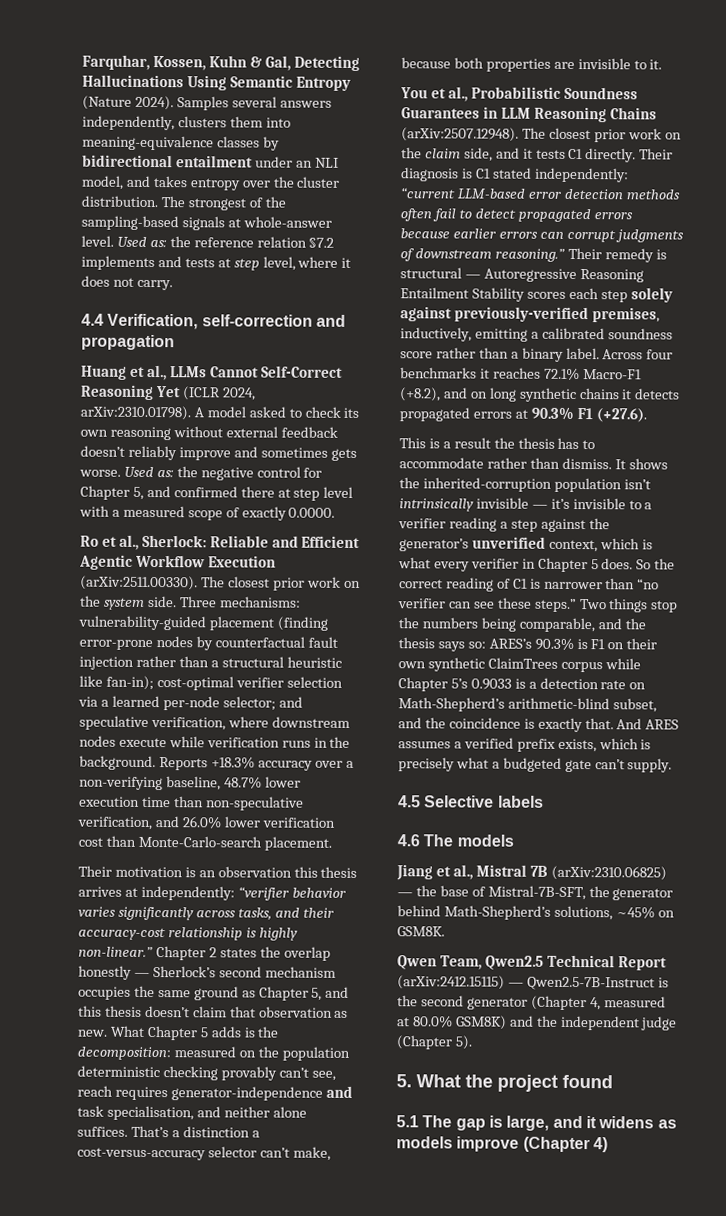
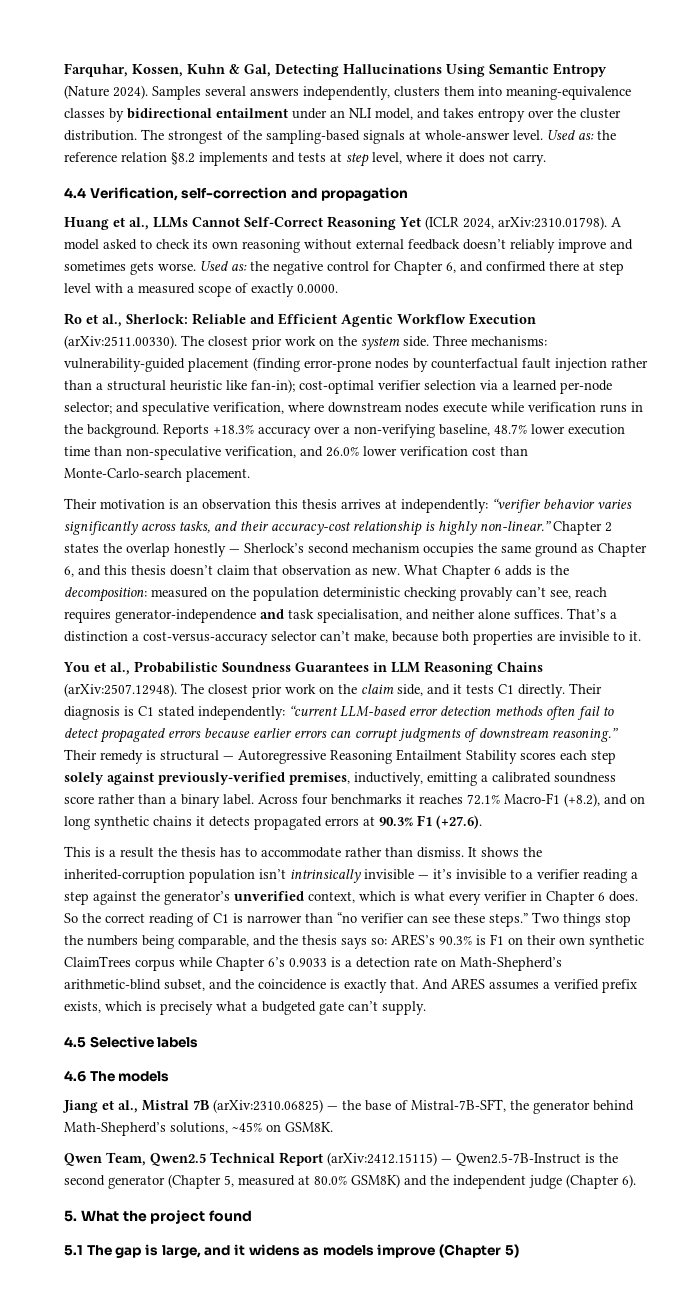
[308,237,335,248] §7.2 -> [171,152,195,165] §8.2
[132,486,144,500] 5, -> [446,262,456,273] 6,
[311,987,323,1001] 5, -> [64,566,74,577] 6,
[199,1027,209,1038] 5 -> [494,566,501,575] 6
[590,559,599,570] 5 -> [598,892,605,901] 6
[450,678,468,689] 5’s -> [268,957,285,967] 6’s
[589,997,601,1011] 4, -> [224,1175,234,1187] 5,
[454,1035,472,1050] 5). -> [622,1174,636,1188] 6).
[592,1137,608,1153] 4) -> [504,1244,519,1258] 5)

